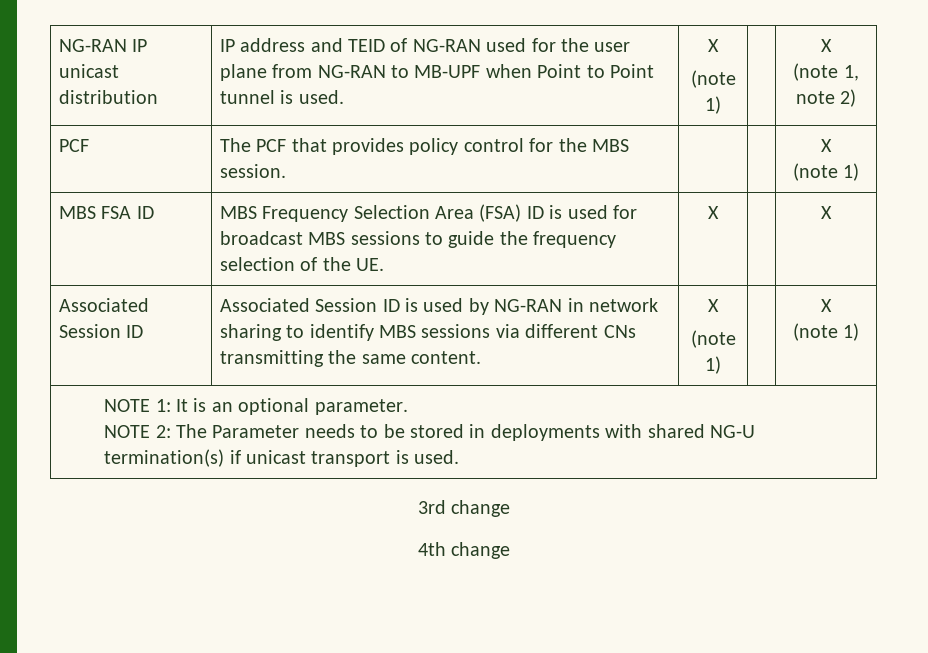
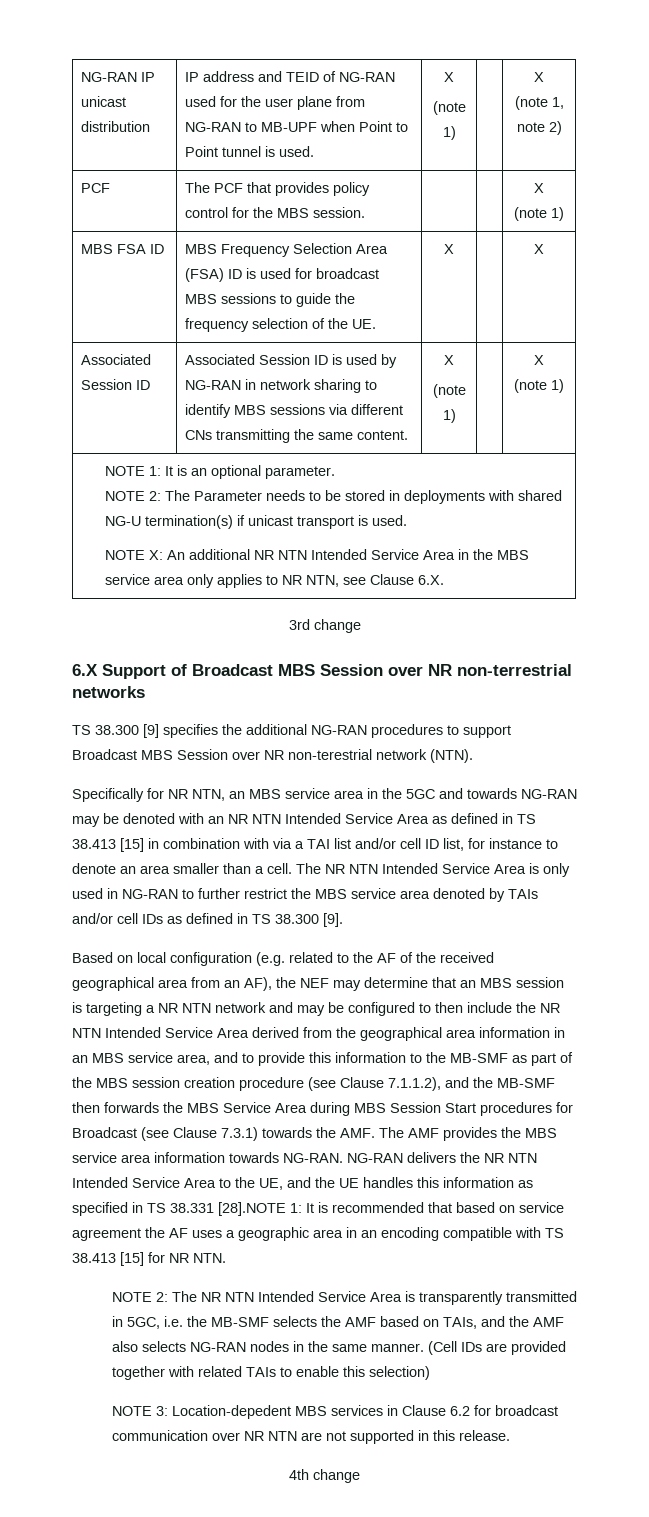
[417,500,511,517] // 3rd change -> [105,549,530,560] [105,574,445,588] [288,619,361,633] [72,664,572,679] [72,686,145,698] [72,724,511,738] [72,749,473,763] [72,788,577,802] [72,813,536,827] [72,838,558,852] [72,863,570,877] [72,888,538,902] [72,913,343,927] [72,952,494,966] [72,977,564,991] [72,1002,560,1016] [72,1027,565,1041] [72,1052,573,1066] [72,1077,555,1091] [72,1102,573,1116] [72,1127,557,1141] [72,1152,537,1163] [72,1177,533,1190] [72,1202,564,1216] [72,1227,564,1241] [72,1252,226,1266] [111,1291,577,1305] [111,1316,564,1329] [111,1341,566,1355] [111,1366,430,1380] [111,1405,558,1419] [111,1430,510,1444] // NOTE X: An additional NR NTN Intended Service Area in the MBS service area only applies to NR NTN, see Clause 6.X. // 3rd change // 6.X Support of Broadcast MBS Session over NR non-terrestrial networks // TS 38.300 [9] specifies the additional NG-RAN procedures to support Broadcast MBS Session over NR non-terestrial network (NTN). // Specifically for NR NTN, an MBS service area in the 5GC and towards NG-RAN may be denoted with an NR NTN Intended Service Area as defined in TS 38.413 [15] in combination with via a TAI list and/or cell ID list, for instance to denote an area smaller than a cell. The NR NTN Intended Service Area is only used in NG-RAN to further restrict the MBS service area denoted by TAIs and/or cell IDs as defined in TS 38.300 [9]. // Based on local configuration (e.g. related to the AF of the received geographical area from an AF), the NEF may determine that an MBS session is targeting a NR NTN network and may be configured to then include the NR NTN Intended Service Area derived from the geographical area information in an MBS service area, and to provide this information to the MB-SMF as part of the MBS session creation procedure (see Clause 7.1.1.2), and the MB-SMF then forwards the MBS Service Area during MBS Session Start procedures for Broadcast (see Clause 7.3.1) towards the AMF. The AMF provides the MBS service area information towards NG-RAN. NG-RAN delivers the NR NTN Intended Service Area to the UE, and the UE handles this information as specified in TS 38.331 [28].NOTE 1: It is recommended that based on service agreement the AF uses a geographic area in an encoding compatible with TS 38.413 [15] for NR NTN. // NOTE 2: The NR NTN Intended Service Area is transparently transmitted in 5GC, i.e. the MB-SMF selects the AMF based on TAIs, and the AMF also selects NG-RAN nodes in the same manner. (Cell IDs are provided together with related TAIs to enable this selection) // NOTE 3: Location-depedent MBS services in Clause 6.2 for broadcast communication over NR NTN are not supported in this release.

